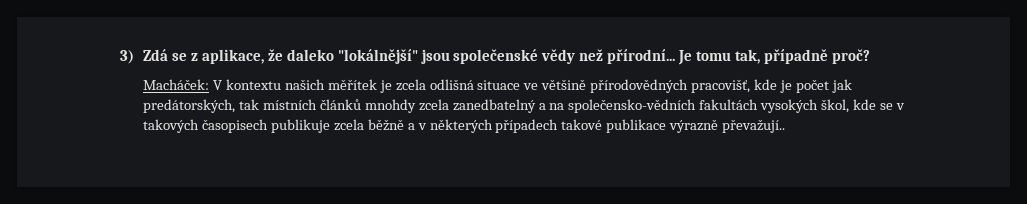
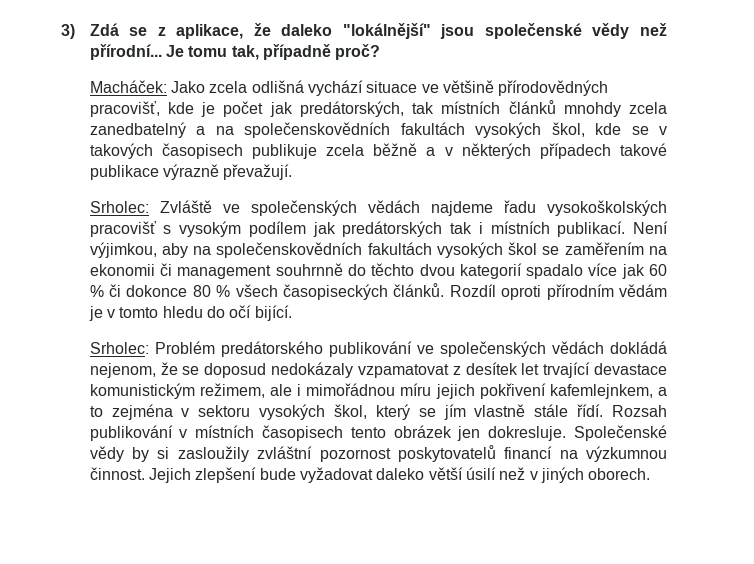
[213,79,392,93] V kontextu našich měřítek je -> [171,81,206,93] Jako
(474, 84) none -> [307,80,363,96] vychází
[568,99,697,113] společensko-vědních -> [244,122,391,138] společenskovědních
[722,119,786,133] převažují.. -> [223,164,293,180] [89,200,667,216] [89,221,668,237] [89,242,667,258] [89,263,667,279] [89,283,667,300] [88,305,292,321] [89,341,667,357] [89,362,667,378] [89,383,667,399] [89,404,667,420] [89,425,667,441] [89,445,667,462] [89,467,651,483] převažují. // Srholec: Zvláště ve společenských vědách najdeme řadu vysokoškolských pracovišť s vysokým podílem jak predátorských tak i místních publikací. Není výjimkou, aby na společenskovědních fakultách vysokých škol se zaměřením na ekonomii či management souhrnně do těchto dvou kategorií spadalo více jak 60 % či dokonce 80 % všech časopiseckých článků. Rozdíl oproti přírodním vědám je v tomto hledu do očí bijící. // Srholec: Problém predátorského publikování ve společenských vědách dokládá nejenom, že se doposud nedokázaly vzpamatovat z desítek let trvající devastace komunistickým režimem, ale i mimořádnou míru jejich pokřivení kafemlejnkem, a to zejména v sektoru vysokých škol, který se jím vlastně stále řídí. Rozsah publikování v místních časopisech tento obrázek jen dokresluje. Společenské vědy by si zasloužily zvláštní pozornost poskytovatelů financí na výzkumnou činnost. Jejich zlepšení bude vyžadovat daleko větší úsilí než v jiných oborech.

